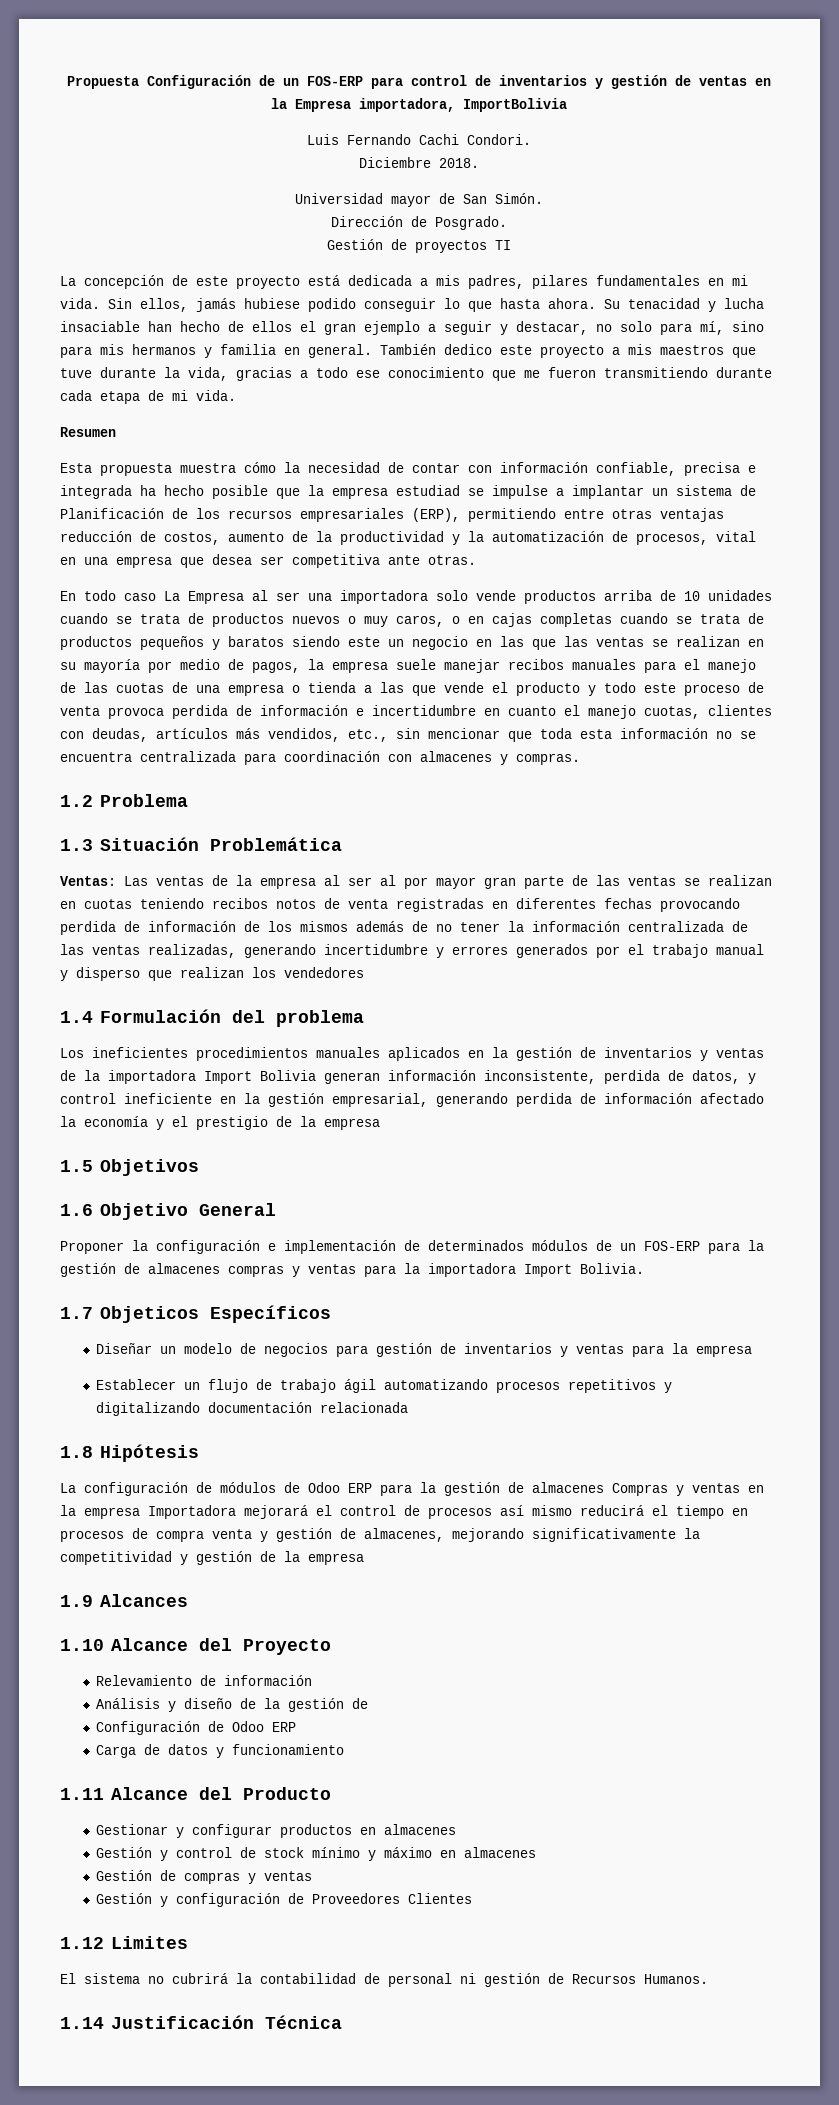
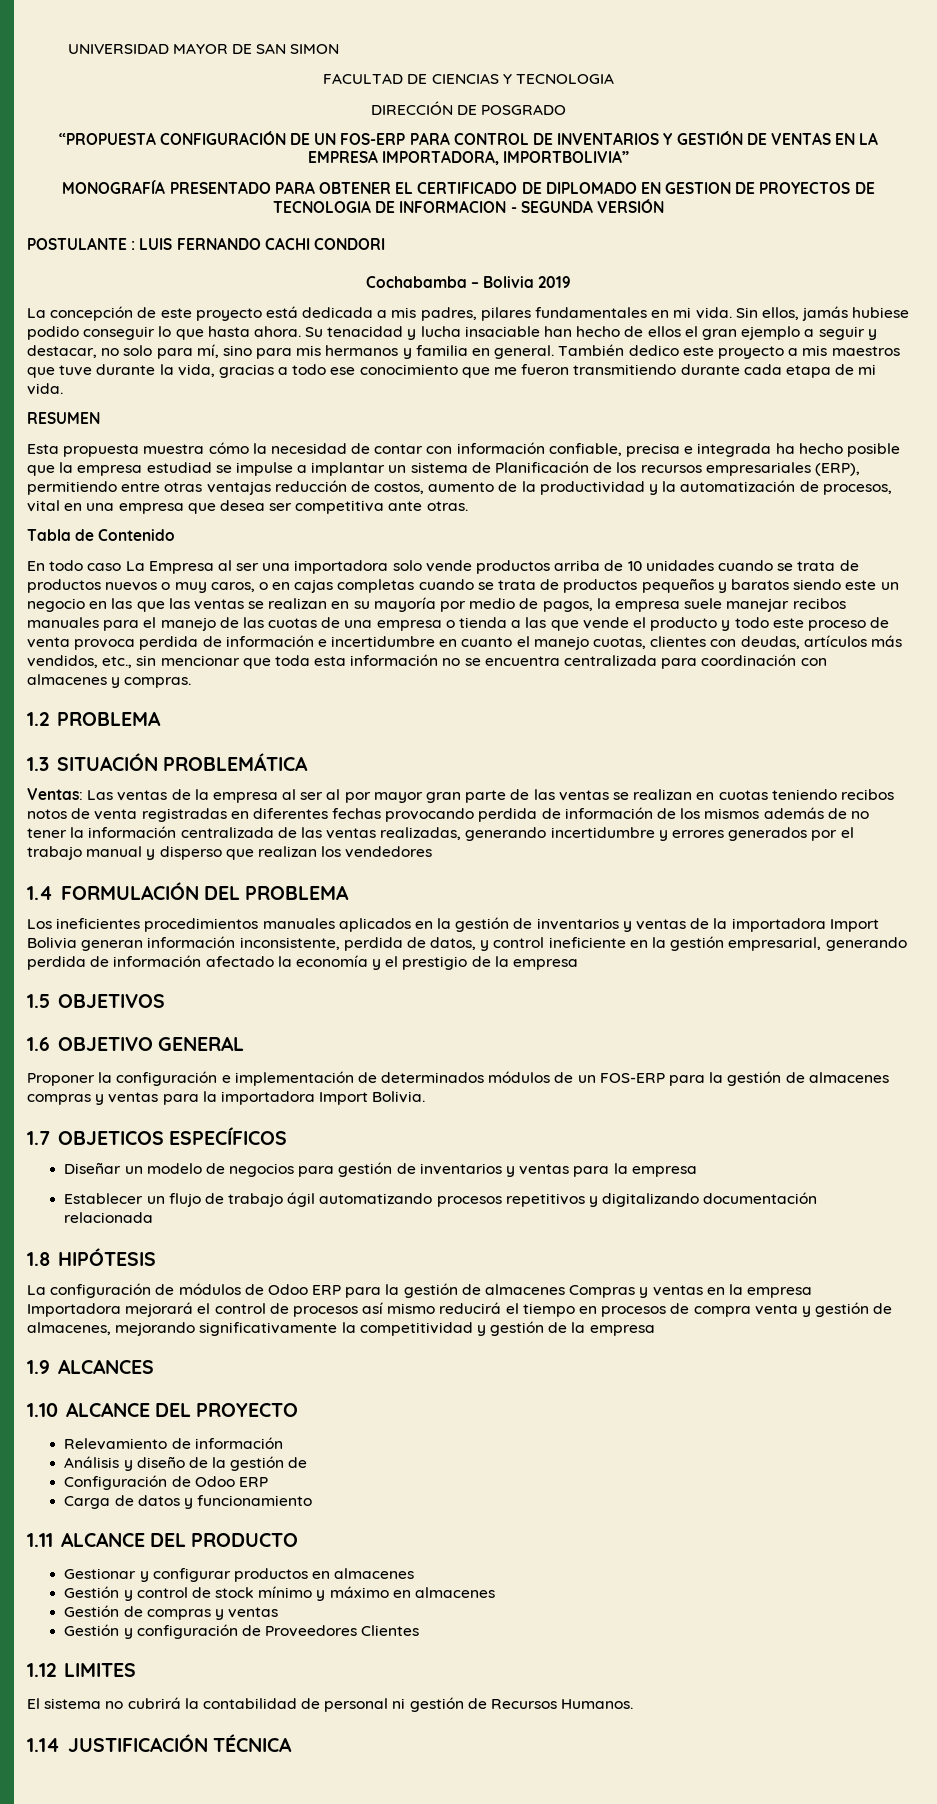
[66,75,771,89] [270,98,567,112] [306,134,531,145] [358,157,479,168] [294,193,543,207] [330,216,507,230] [326,239,511,253] Propuesta Configuración de un FOS-ERP para control de inventarios y gestión de ventas en la Empresa importadora, ImportBolivia // Luis Fernando Cachi Condori. // Diciembre 2018. // Universidad mayor de San Simón. // Dirección de Posgrado. // Gestión de proyectos TI -> [67,43,340,54] [323,73,614,84] [370,101,567,115] [58,131,879,145] [307,150,630,165] [62,180,875,194] [273,199,664,213] [27,237,385,250] [365,276,572,288] UNIVERSIDAD MAYOR DE SAN SIMON // FACULTAD DE CIENCIAS Y TECNOLOGIA // DIRECCIÓN DE POSGRADO // “PROPUESTA CONFIGURACIÓN DE UN FOS-ERP PARA CONTROL DE INVENTARIOS Y GESTIÓN DE VENTAS EN LA EMPRESA IMPORTADORA, IMPORTBOLIVIA” // MONOGRAFÍA PRESENTADO PARA OBTENER EL CERTIFICADO DE DIPLOMADO EN GESTION DE PROYECTOS DE TECNOLOGIA DE INFORMACION - SEGUNDA VERSIÓN // POSTULANTE : LUIS FERNANDO CACHI CONDORI // Cochabamba – Bolivia 2019
[60,427,116,437] Resumen -> [27,412,100,424] RESUMEN
(476, 560) none -> [27,529,176,541] // Tabla de Contenido
[99,794,188,807] Problema -> [56,711,161,726] PROBLEMA
[99,837,342,851] Situación Problemática -> [56,753,309,771] SITUACIÓN PROBLEMÁTICA
[99,1009,364,1027] Formulación del problema -> [60,882,350,900] FORMULACIÓN DEL PROBLEMA
[99,1159,199,1176] Objetivos -> [57,994,165,1008] OBJETIVOS
[99,1203,276,1220] Objetivo General -> [57,1036,245,1051] OBJETIVO GENERAL
[99,1305,331,1323] Objeticos Específicos -> [57,1127,288,1145] OBJETICOS ESPECÍFICOS
[99,1444,199,1462] Hipótesis -> [57,1248,156,1266] HIPÓTESIS
[99,1594,188,1607] Alcances -> [57,1359,154,1374] ALCANCES
[110,1638,331,1655] Alcance del Proyecto -> [65,1402,299,1417] ALCANCE DEL PROYECTO
[110,1787,331,1800] Alcance del Producto -> [60,1532,299,1547] ALCANCE DEL PRODUCTO
[110,1936,188,1949] Limites -> [63,1663,136,1677] LIMITES
[110,2015,342,2029] Justificación Técnica -> [67,1734,293,1752] JUSTIFICACIÓN TÉCNICA

